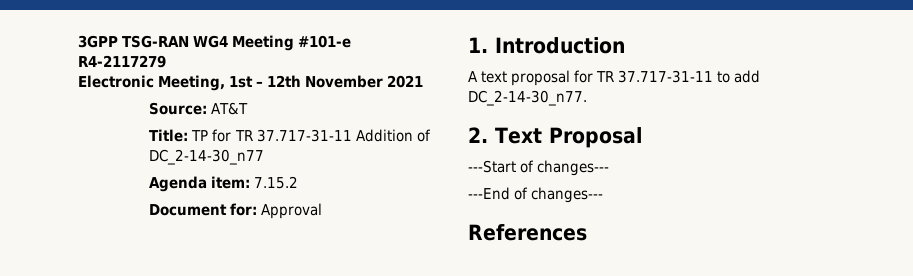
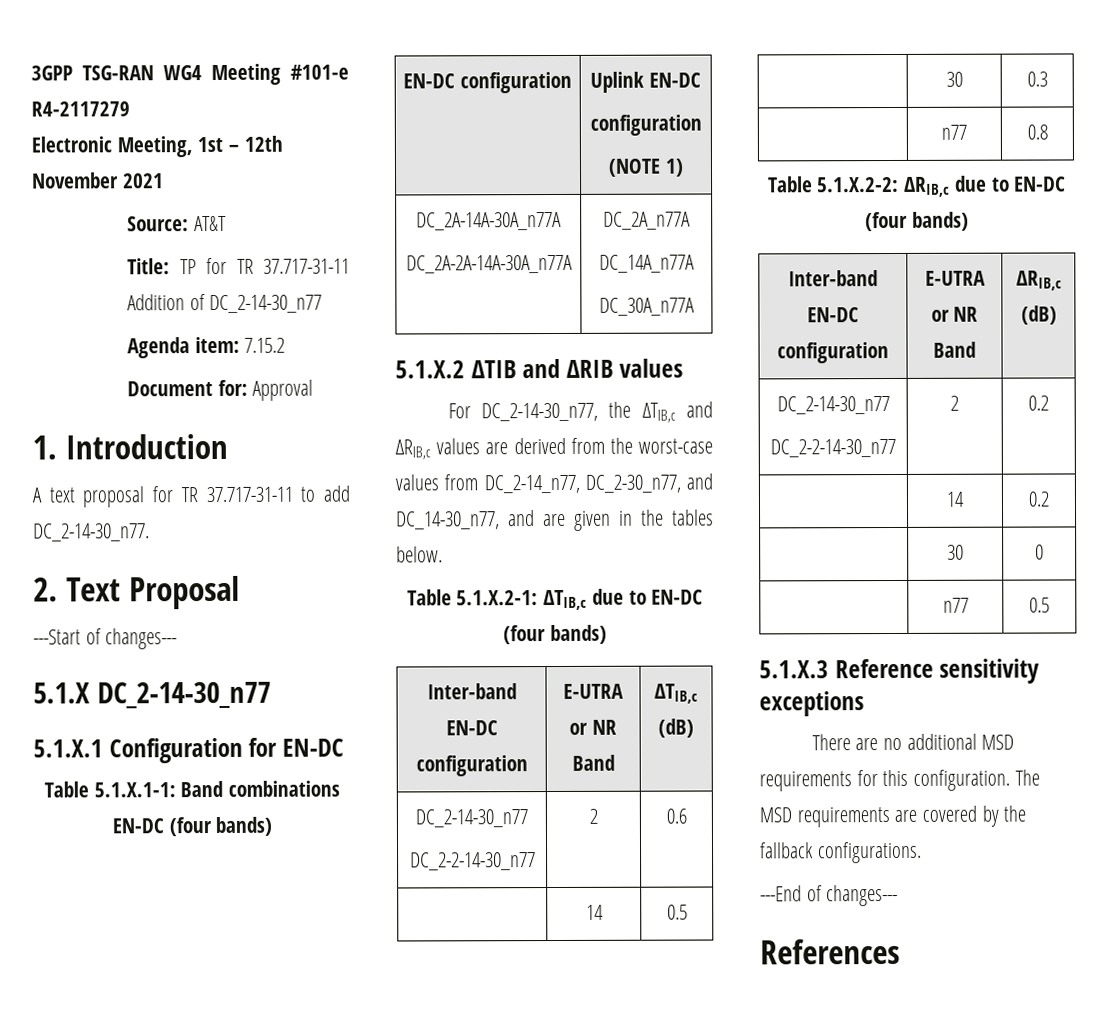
(610, 168) none -> [33,681,271,709] [33,737,344,764] [44,780,340,798] [111,816,273,837] [403,71,572,94] [590,71,701,93] [589,114,702,136] [608,158,684,177] [416,211,562,231] [405,254,573,274] [603,211,691,230] [599,254,695,273] [599,297,695,316] [395,358,684,379] [447,401,713,423] [395,437,713,460] [395,473,713,494] [396,509,714,531] [396,546,443,563] [406,588,704,611] [503,624,607,645] [426,683,517,700] [445,720,498,736] [415,755,528,777] [563,683,624,699] [569,719,617,735] [571,754,615,771] [654,683,698,704] [658,718,694,738] [415,809,528,828] [409,852,536,871] [588,808,598,824] [665,808,687,824] [585,904,604,920] [666,904,688,920] [945,71,963,87] [1026,71,1048,87] [941,124,967,140] [1026,124,1048,140] [767,175,1067,197] [865,211,969,232] [788,270,878,287] [807,307,859,323] [777,342,889,364] [924,270,986,286] [930,306,979,322] [933,341,976,358] [1015,270,1062,291] [1020,305,1057,325] [776,396,890,415] [770,438,896,458] [950,395,959,411] [1028,395,1049,411] [946,491,965,507] [1028,491,1050,507] [947,544,964,560] [1035,544,1044,560] [942,597,969,613] [1029,597,1050,613] [759,658,1041,684] [759,691,864,717] [811,733,1015,751] [759,769,1040,792] [759,805,1027,828] [759,841,922,864] // 5.1.X DC_2-14-30_n77 // 5.1.X.1 Configuration for EN-DC // Table 5.1.X.1-1: Band combinations EN-DC (four bands) // EN-DC configuration | Uplink EN-DC // configuration // (NOTE 1) // DC_2A-14A-30A_n77A // DC_2A-2A-14A-30A_n77A | DC_2A_n77A // DC_14A_n77A // DC_30A_n77A // 5.1.X.2 ∆TIB and ∆RIB values // For DC_2-14-30_n77, the ΔTIB,c and ΔRIB,c values are derived from the worst-case values from DC_2-14_n77, DC_2-30_n77, and DC_14-30_n77, and are given in the tables below. // Table 5.1.X.2-1: ΔTIB,c due to EN-DC (four bands) // Inter-band EN-DC configuration | E-UTRA or NR Band | ΔTIB,c (dB) // DC_2-14-30_n77 // DC_2-2-14-30_n77 | 2 | 0.6 // | 14 | 0.5 // | 30 | 0.3 // | n77 | 0.8 // Table 5.1.X.2-2: ΔRIB,c due to EN-DC (four bands) // Inter-band EN-DC configuration | E-UTRA or NR Band | ΔRIB,c (dB) // DC_2-14-30_n77 // DC_2-2-14-30_n77 | 2 | 0.2 // | 14 | 0.2 // | 30 | 0 // | n77 | 0.5 // 5.1.X.3 Reference sensitivity exceptions // There are no additional MSD requirements for this configuration. The MSD requirements are covered by the fallback configurations.

